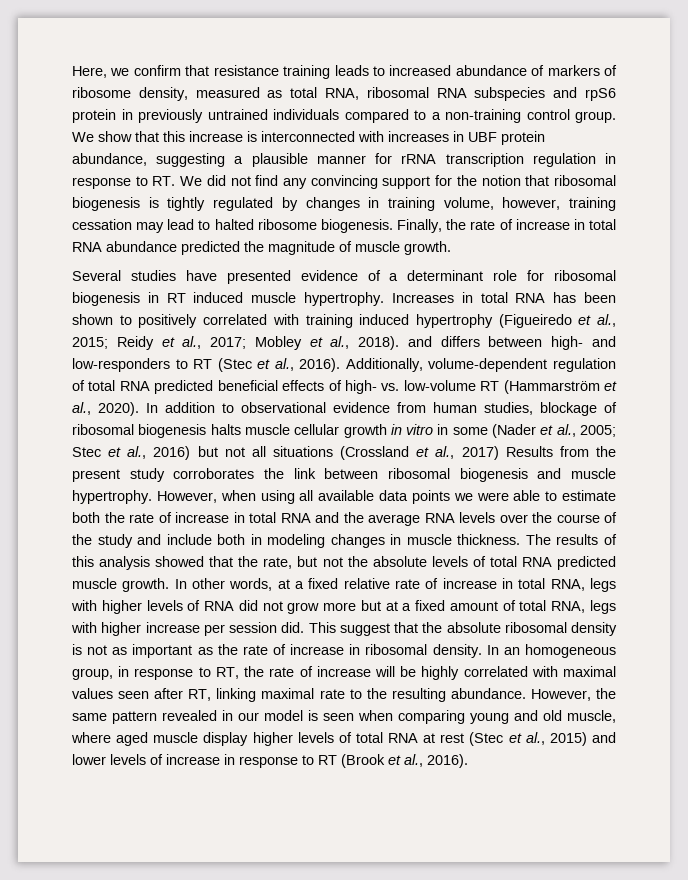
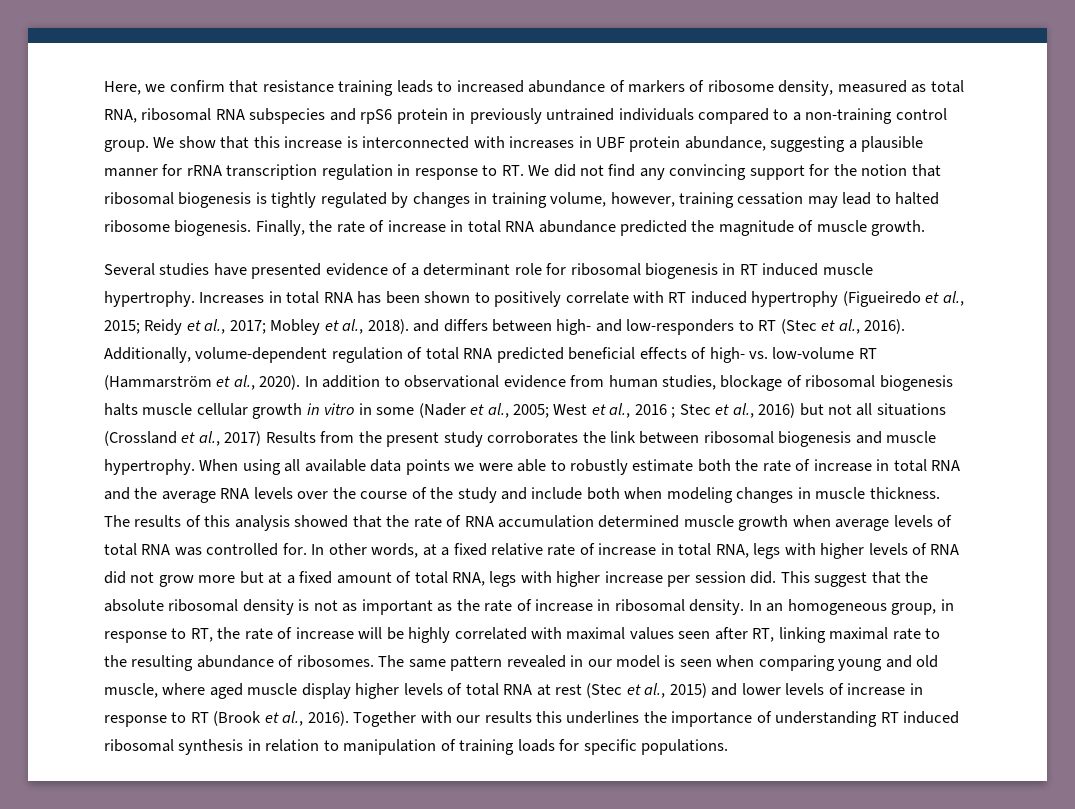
[203,314,353,328] correlated with training -> [565,291,687,304] correlate with RT
(617, 431) none -> [553,403,676,418] West et al., 2016 ;
[156,490,256,503] However, when -> [199,459,239,471] When
(558, 496) none -> [570,459,629,475] robustly
[250,534,262,545] in -> [624,487,663,499] when
[263,556,616,570] [72,578,170,592] rate, but not the absolute levels of total RNA predicted muscle growth. -> [413,515,953,531] [104,543,307,556] rate of RNA accumulation determined muscle growth when average levels of total RNA was controlled for.
[450,688,616,701] abundance. However, the -> [196,655,405,668] abundance of ribosomes. The
(468, 761) none -> [353,711,960,727] [104,739,729,755] Together with our results this underlines the importance of understanding RT induced ribosomal synthesis in relation to manipulation of training loads for specific populations.

